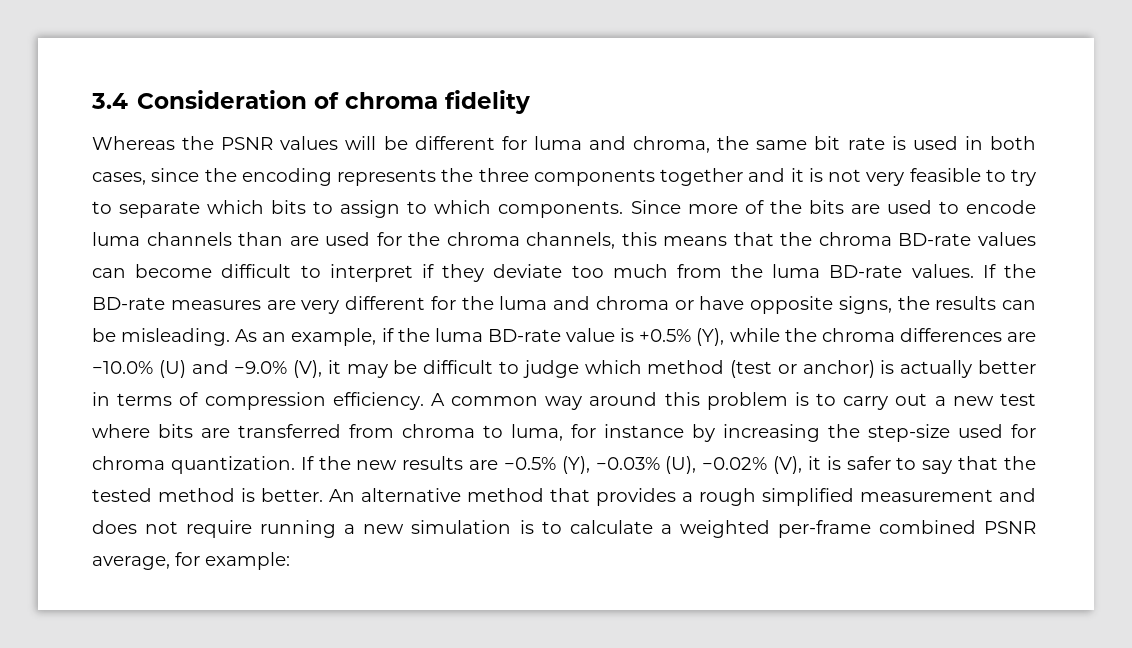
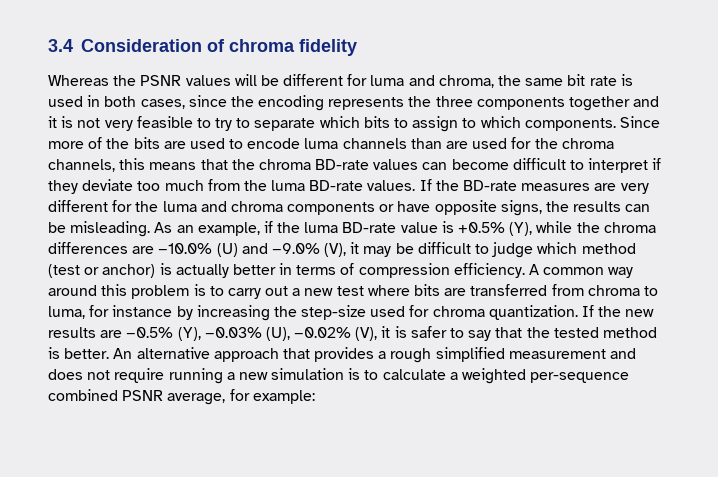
(669, 303) none -> [287,202,376,215] components
[467,488,544,502] method -> [213,348,279,362] approach
[777,520,871,538] per-frame -> [530,372,630,383] per-sequence

